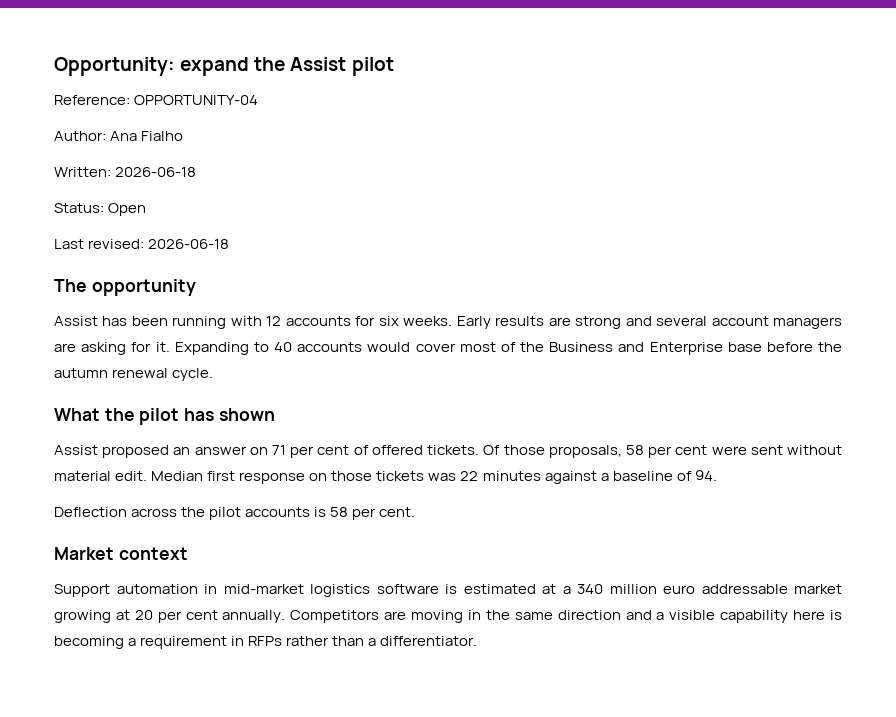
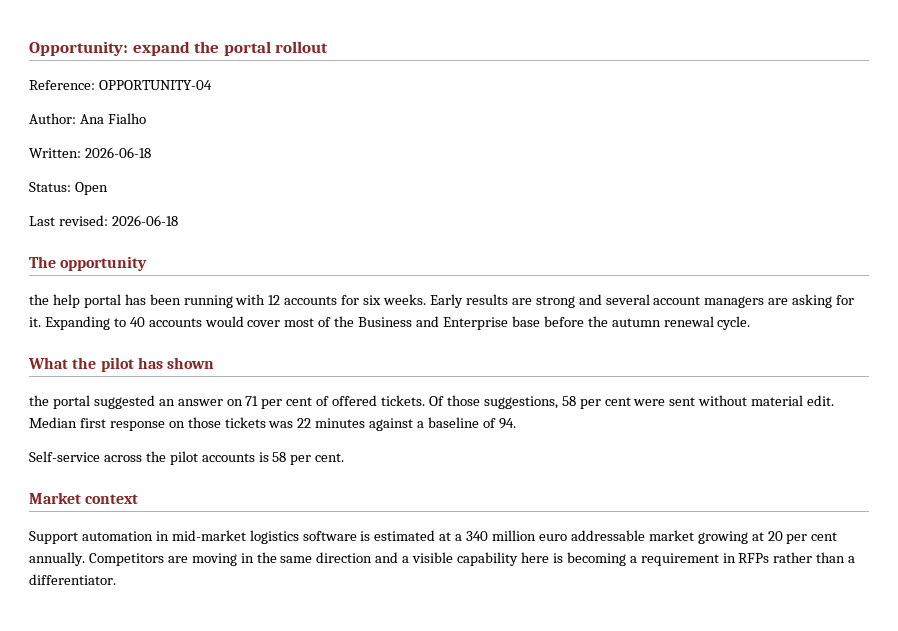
[290,57,394,76] Assist pilot -> [223,41,329,56] portal rollout
[54,316,98,326] Assist -> [29,294,121,308] the help portal
[54,445,170,458] Assist proposed -> [29,395,155,409] the portal suggested
[548,445,622,458] proposals, -> [483,396,558,409] suggestions,
[54,507,127,517] Deflection -> [29,451,100,462] Self-service

